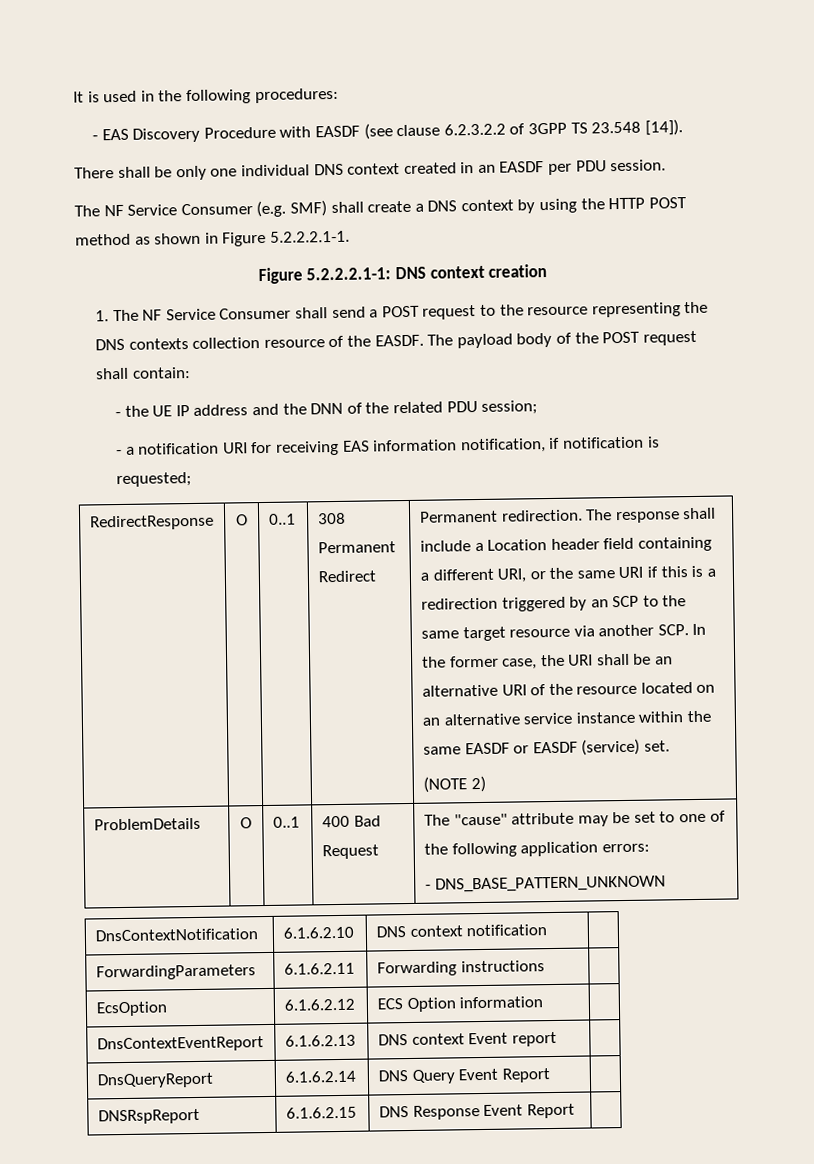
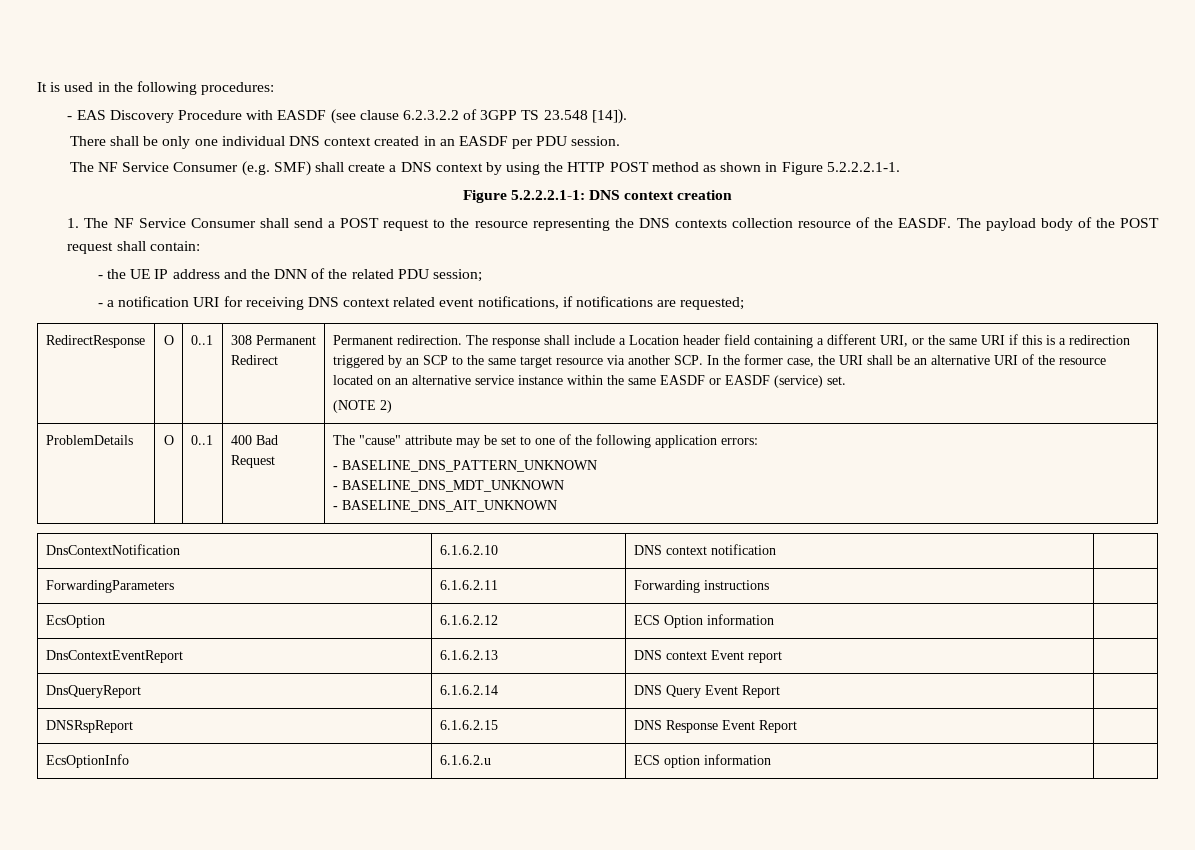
[342,436,660,454] EAS information notification, if notification is -> [307,296,677,309] DNS context related event notifications, if notifications are
[434,875,666,893] DNS_BASE_PATTERN_UNKNOWN -> [341,460,597,472] [332,480,564,492] [332,500,557,512] BASELINE_DNS_PATTERN_UNKNOWN // - BASELINE_DNS_MDT_UNKNOWN // - BASELINE_DNS_AIT_UNKNOWN
(575, 1111) none -> [45,754,129,768] [439,755,491,765] [633,754,771,768] // EcsOptionInfo | 6.1.6.2.u | ECS option information |

